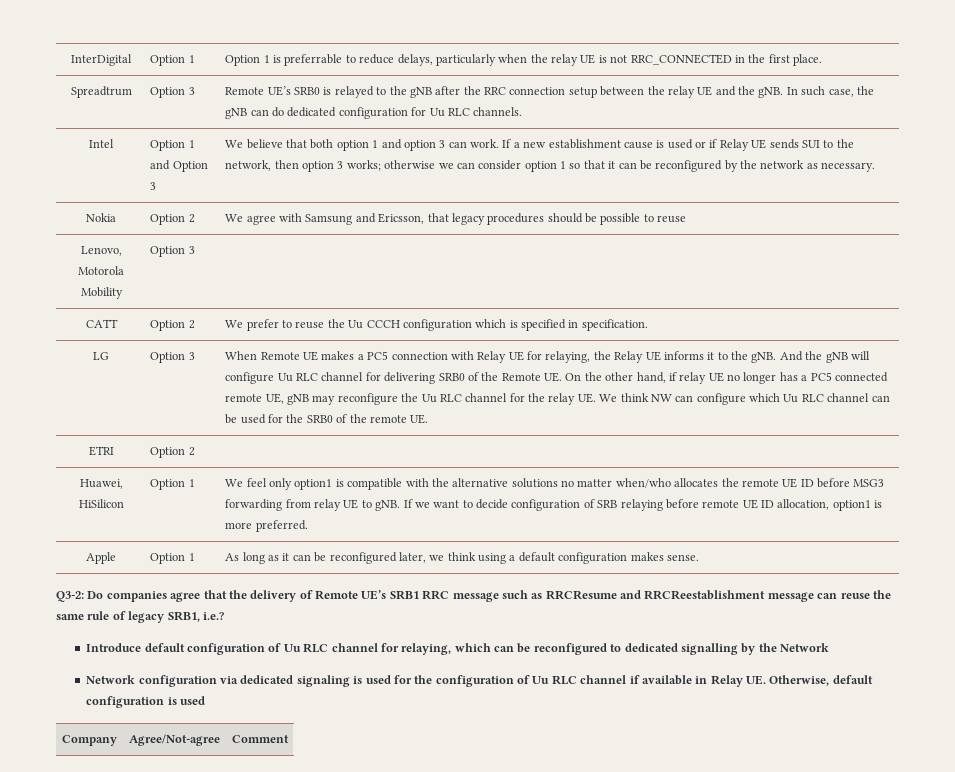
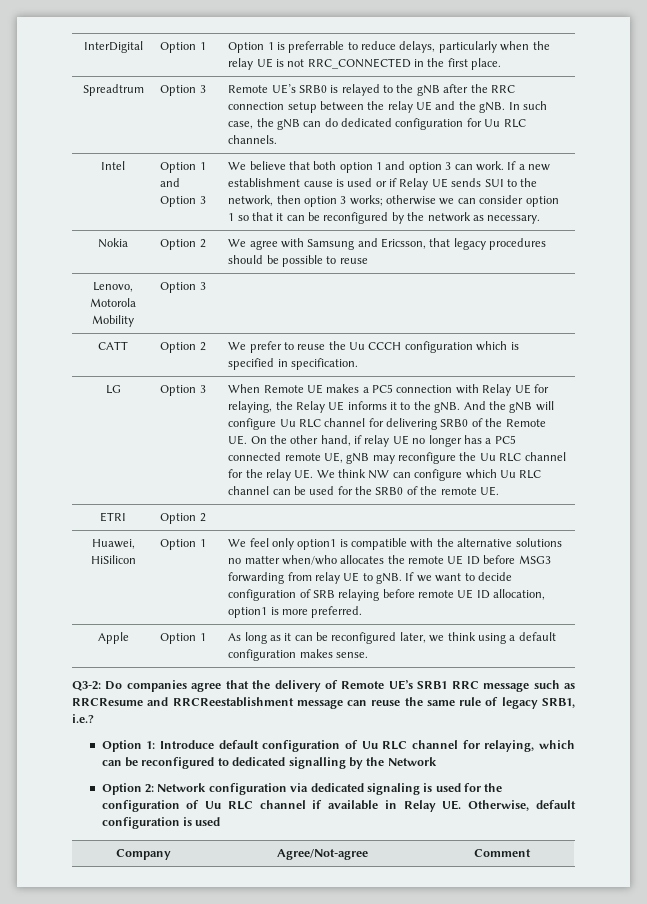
(224, 616) none -> [101,740,156,752] Option 1:
(830, 647) none -> [101,783,155,795] Option 2:

